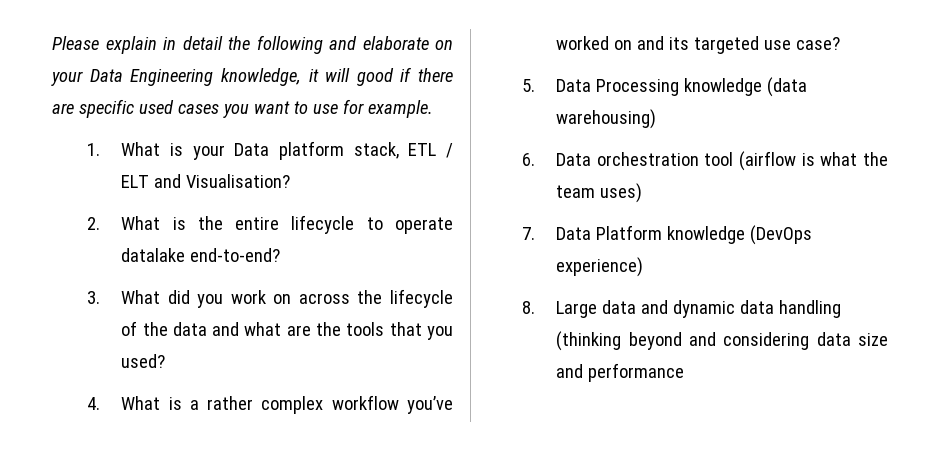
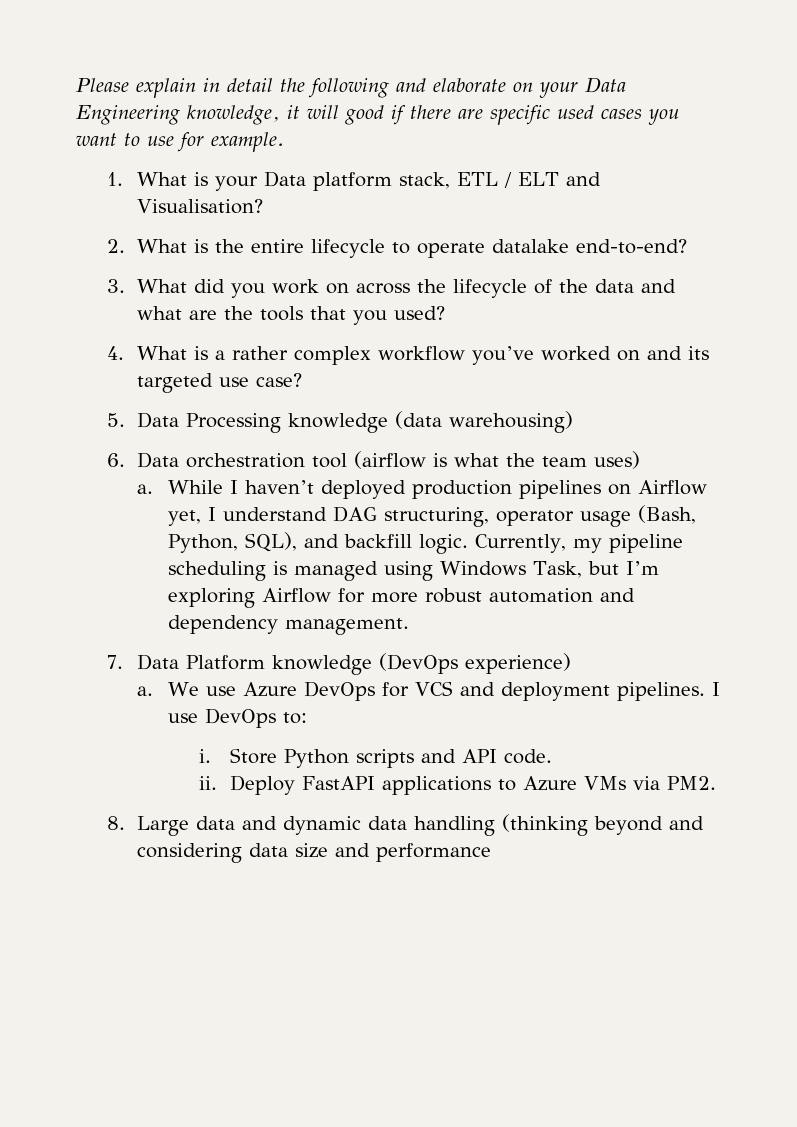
(643, 193) none -> [137,480,708,499] [168,505,697,527] [168,532,684,554] [168,561,660,581] [168,588,636,608] [168,615,410,635] // a. While I haven’t deployed production pipelines on Airflow yet, I understand DAG structuring, operator usage (Bash, Python, SQL), and backfill logic. Currently, my pipeline scheduling is managed using Windows Task, but I’m exploring Airflow for more robust automation and dependency management.
(644, 267) none -> [137,681,721,701] [168,708,308,728] [198,748,552,768] [198,775,716,795] // a. We use Azure DevOps for VCS and deployment pipelines. I use DevOps to: // i. Store Python scripts and API code. // ii. Deploy FastAPI applications to Azure VMs via PM2.

